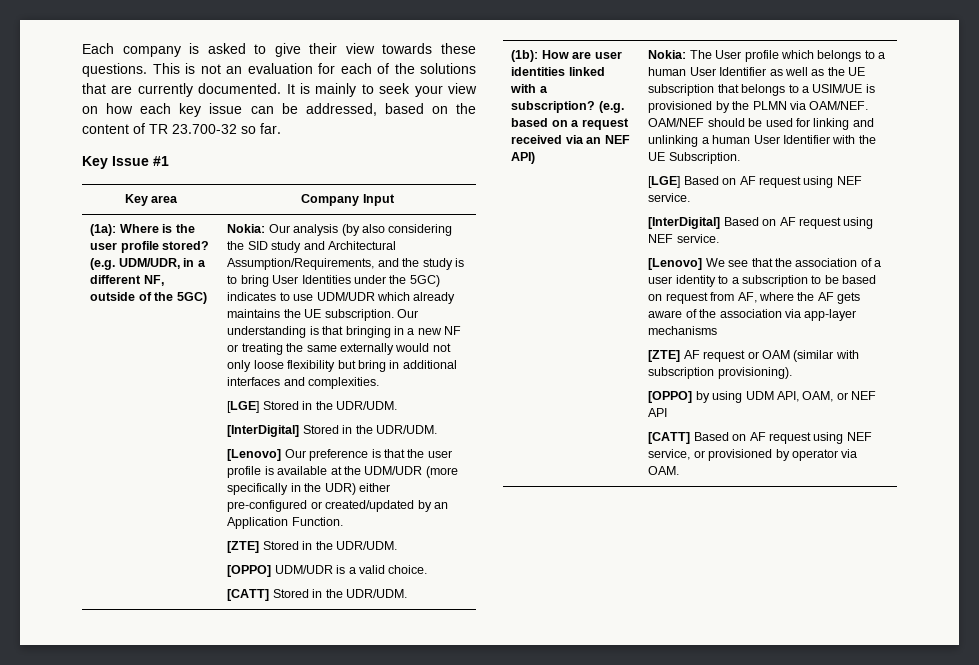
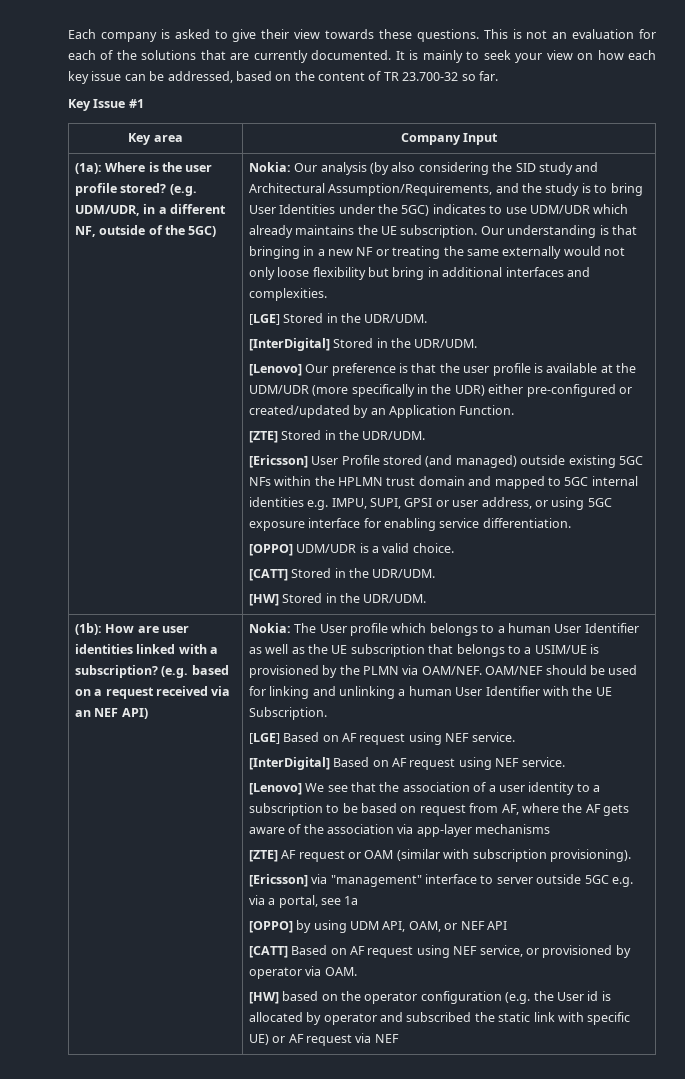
(397, 545) none -> [248,455,643,468] [248,476,638,489] [248,497,612,510] [248,518,571,531] // [Ericsson] User Profile stored (and managed) outside existing 5GC NFs within the HPLMN trust domain and mapped to 5GC internal identities e.g. IMPU, SUPI, GPSI or user address, or using 5GC exposure interface for enabling service differentiation.
(407, 593) none -> [248,593,427,606] // [HW] Stored in the UDR/UDM.
(792, 373) none -> [248,874,633,887] [248,895,359,908] // [Ericsson] via "management" interface to server outside 5GC e.g. via a portal, see 1a
(680, 470) none -> [248,991,611,1004] [248,1012,631,1025] [248,1033,399,1046] // [HW] based on the operator configuration (e.g. the User id is allocated by operator and subscribed the static link with specific UE) or AF request via NEF

